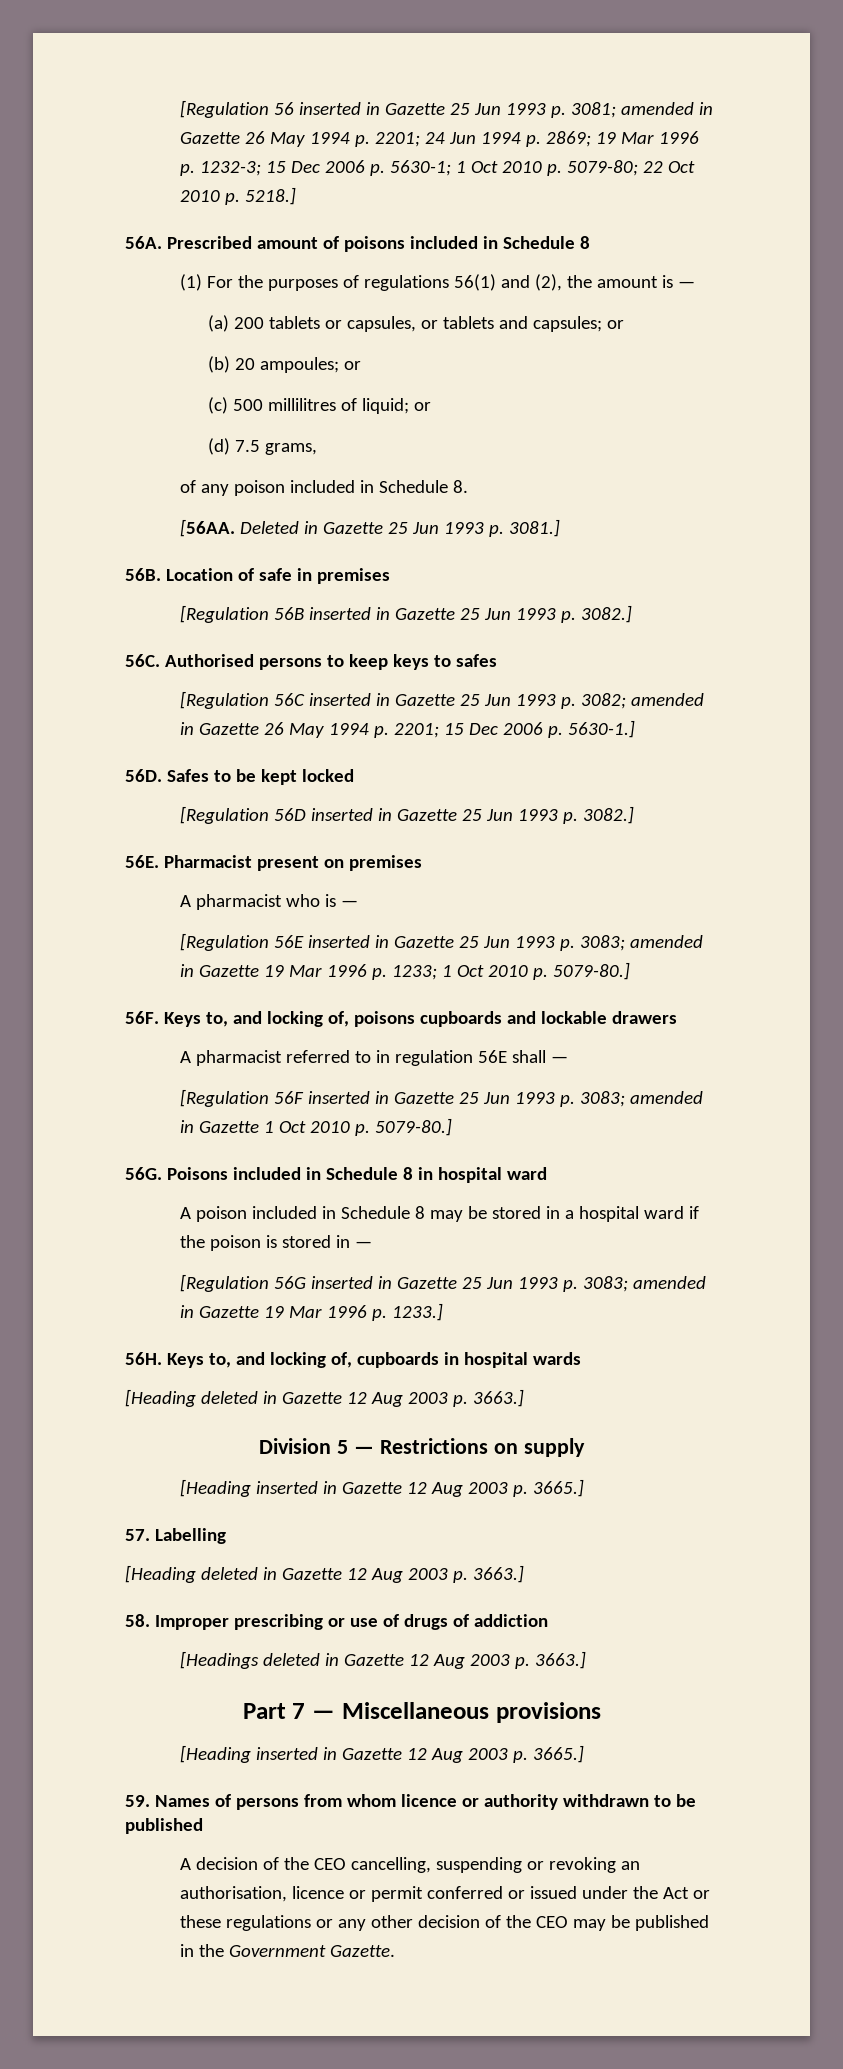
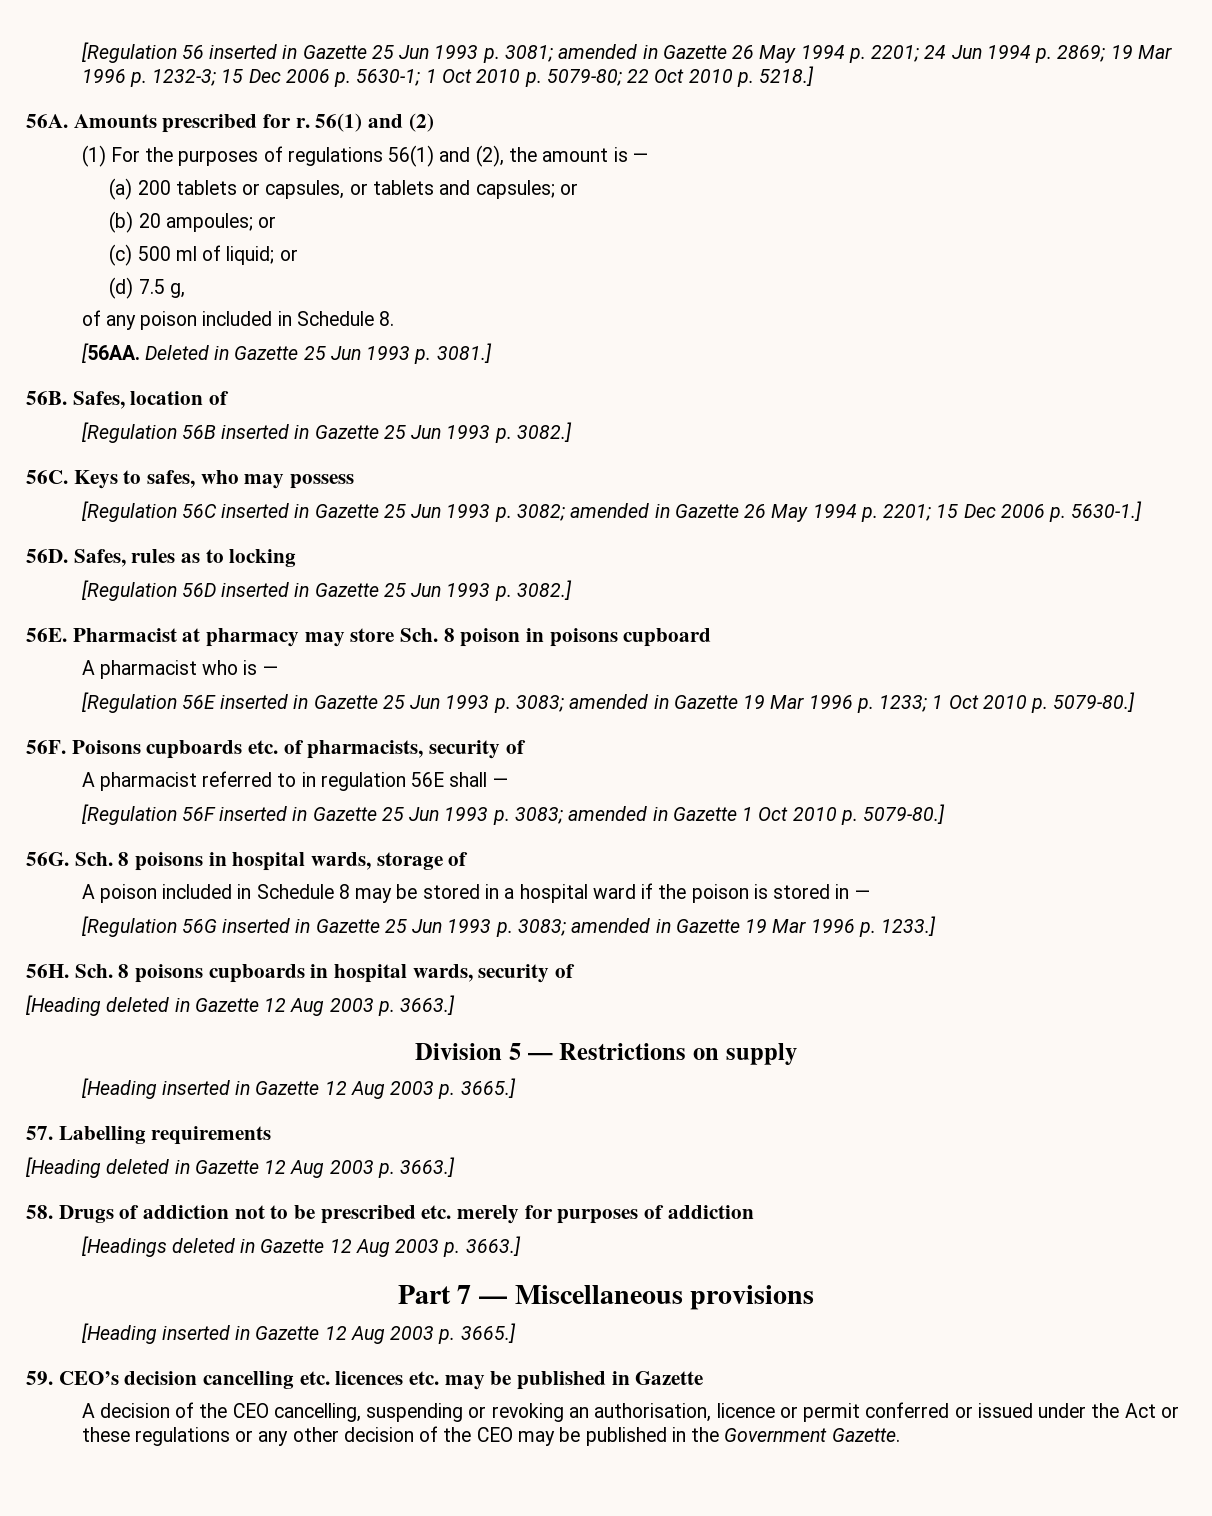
[166,236,590,252] Prescribed amount of poisons included in Schedule 8 -> [73,113,434,133] Amounts prescribed for r. 56(1) and (2)
[268,398,337,411] millilitres -> [175,246,197,261] ml
[265,443,318,455] grams, -> [169,283,185,298] g,
[165,568,390,584] Location of safe in premises -> [72,391,230,409] Safes, location of
[164,654,497,670] Authorised persons to keep keys to safes -> [73,470,355,489] Keys to safes, who may possess
[166,769,354,785] Safes to be kept locked -> [73,549,297,567] Safes, rules as to locking
[256,855,422,871] present on premises -> [182,628,712,647] at pharmacy may store Sch. 8 poison in poisons cupboard
[163,1011,677,1027] Keys to, and locking of, poisons cupboards and lockable drawers -> [71,740,526,759] Poisons cupboards etc. of pharmacists, security of
[166,1167,547,1183] Poisons included in Schedule 8 in hospital ward -> [74,852,469,871] Sch. 8 poisons in hospital wards, storage of
[166,1352,581,1368] Keys to, and locking of, cupboards in hospital wards -> [74,964,576,983] Sch. 8 poisons cupboards in hospital wards, security of
(226, 1536) none -> [151,1126,272,1145] requirements
[154,1614,448,1630] Improper prescribing or use of drugs -> [58,1205,639,1224] Drugs of addiction not to be prescribed etc. merely for purposes
[154,1794,696,1810] [125,1818,203,1834] Names of persons from whom licence or authority withdrawn to be published -> [58,1371,704,1390] CEO’s decision cancelling etc. licences etc. may be published in Gazette

